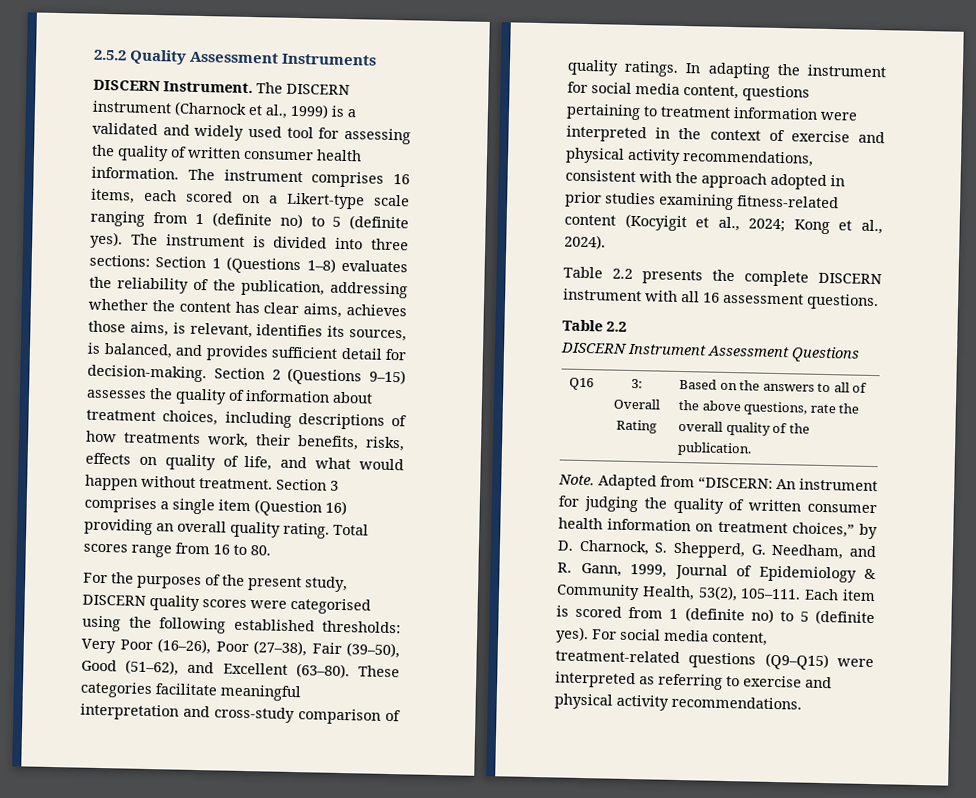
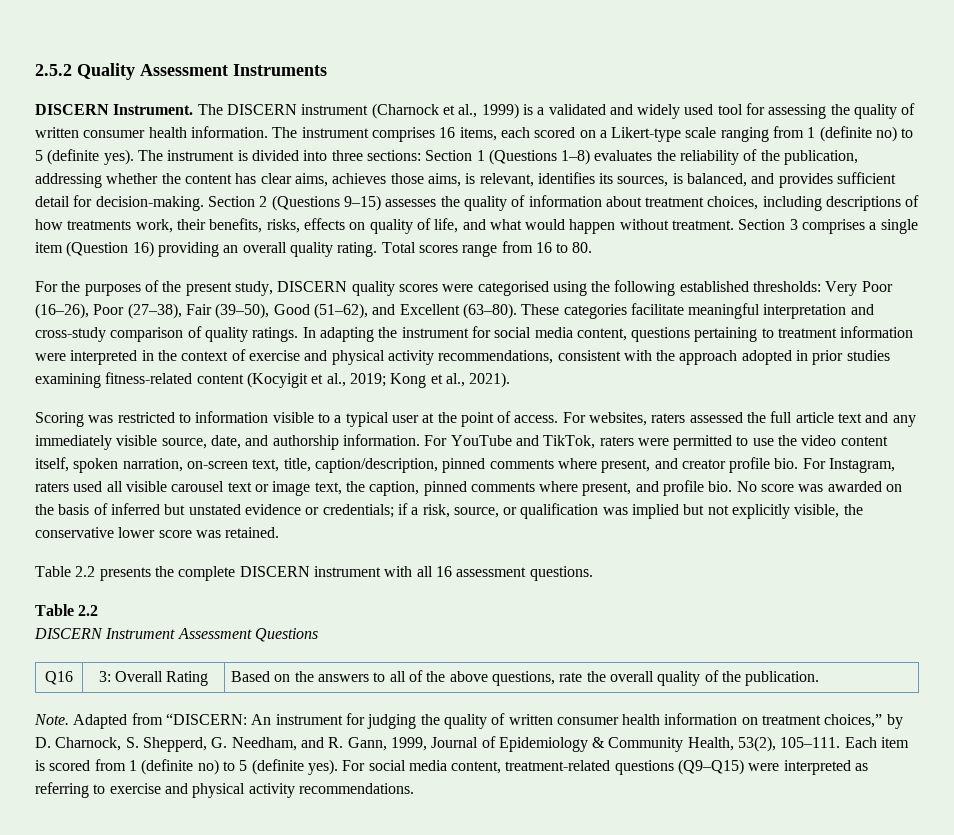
[748,218,786,233] 2024; -> [349,373,386,387] 2019;
[564,234,606,250] 2024). -> [469,372,511,388] [35,411,916,427] [35,434,888,450] [35,457,896,473] [35,480,903,496] [35,503,863,519] [35,527,280,538] 2021). // Scoring was restricted to information visible to a typical user at the point of access. For websites, raters assessed the full article text and any immediately visible source, date, and authorship information. For YouTube and TikTok, raters were permitted to use the video content itself, spoken narration, on-screen text, title, caption/description, pinned comments where present, and creator profile bio. For Instagram, raters used all visible carousel text or image text, the caption, pinned comments where present, and profile bio. No score was awarded on the basis of inferred but unstated evidence or credentials; if a risk, source, or qualification was implied but not explicitly visible, the conservative lower score was retained.

